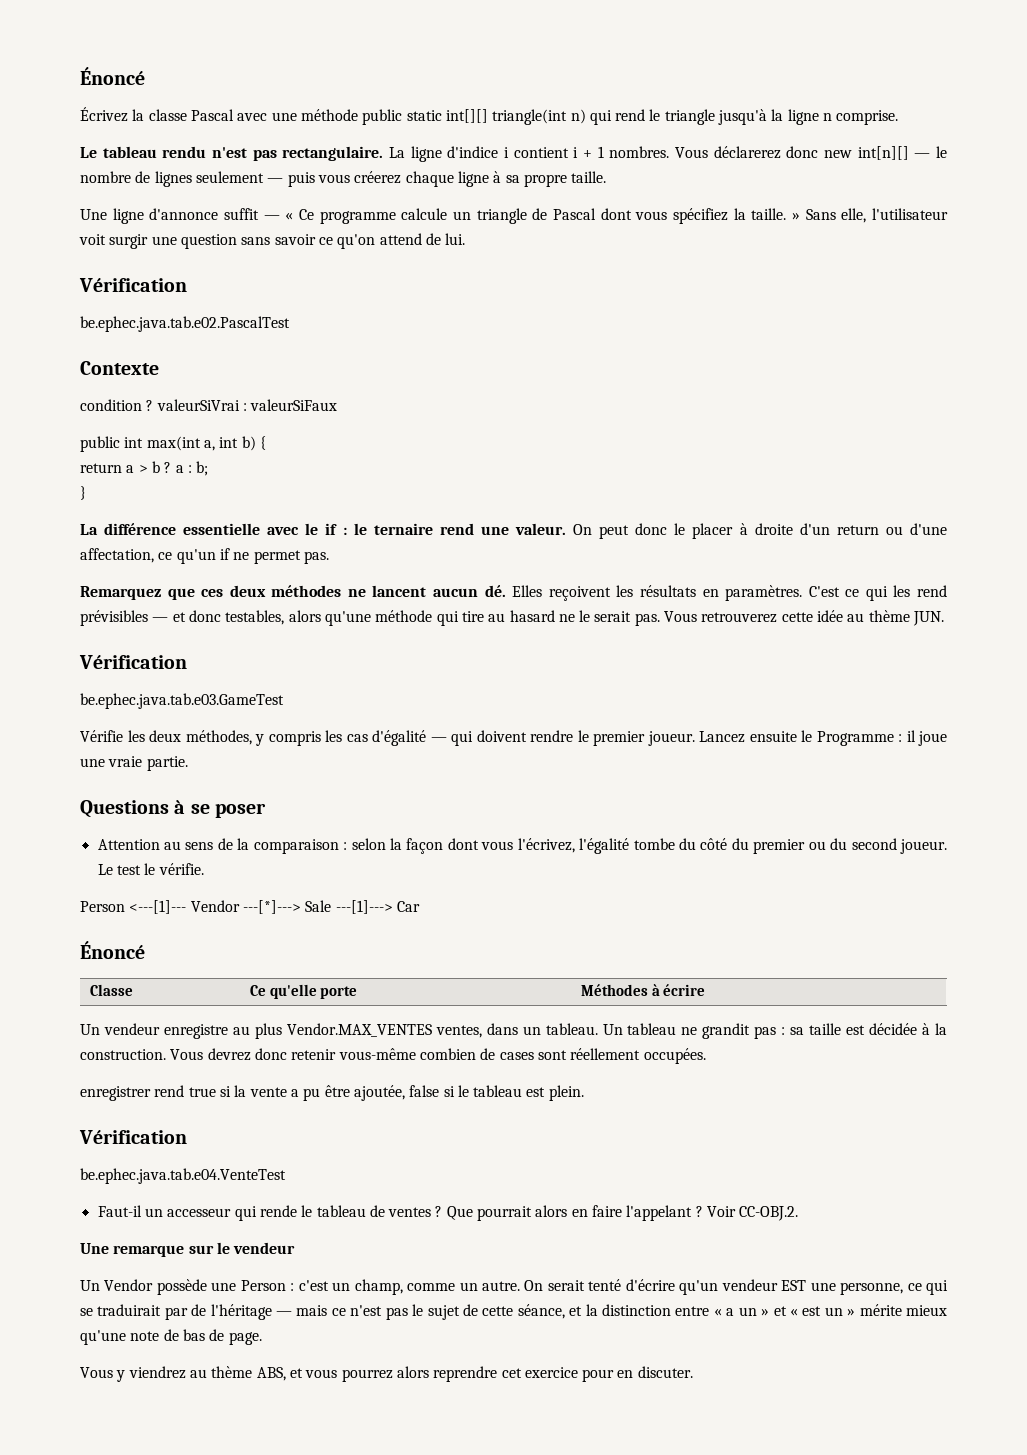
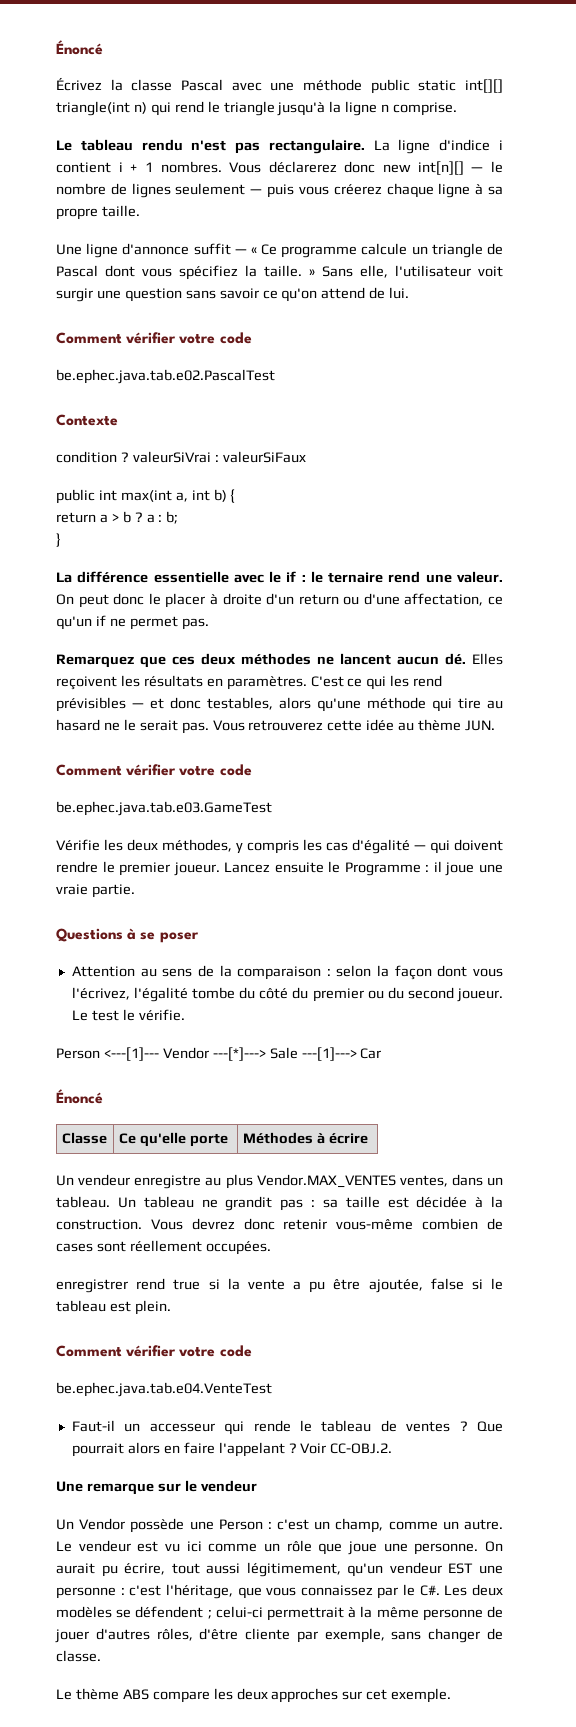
[79,278,187,292] Vérification -> [56,332,252,344] Comment vérifier votre code
[79,655,187,669] Vérification -> [56,764,252,776] Comment vérifier votre code
[79,1130,187,1144] Vérification -> [56,1345,252,1357] Comment vérifier votre code
[524,1279,949,1295] [80,1304,947,1320] [80,1329,262,1345] [80,1366,693,1382] On serait tenté d'écrire qu'un vendeur EST une personne, ce qui se traduirait par de l'héritage — mais ce n'est pas le sujet de cette séance, et la distinction entre « a un » et « est un » mérite mieux qu'une note de bas de page. // Vous y viendrez au thème ABS, et vous pourrez alors reprendre cet exercice pour en discuter. -> [56,1540,504,1555] [56,1562,503,1577] [56,1584,503,1599] [56,1606,503,1621] [55,1628,503,1643] [56,1650,101,1662] [56,1688,452,1703] Le vendeur est vu ici comme un rôle que joue une personne. On aurait pu écrire, tout aussi légitimement, qu'un vendeur EST une personne : c'est l'héritage, que vous connaissez par le C#. Les deux modèles se défendent ; celui-ci permettrait à la même personne de jouer d'autres rôles, d'être cliente par exemple, sans changer de classe. // Le thème ABS compare les deux approches sur cet exemple.

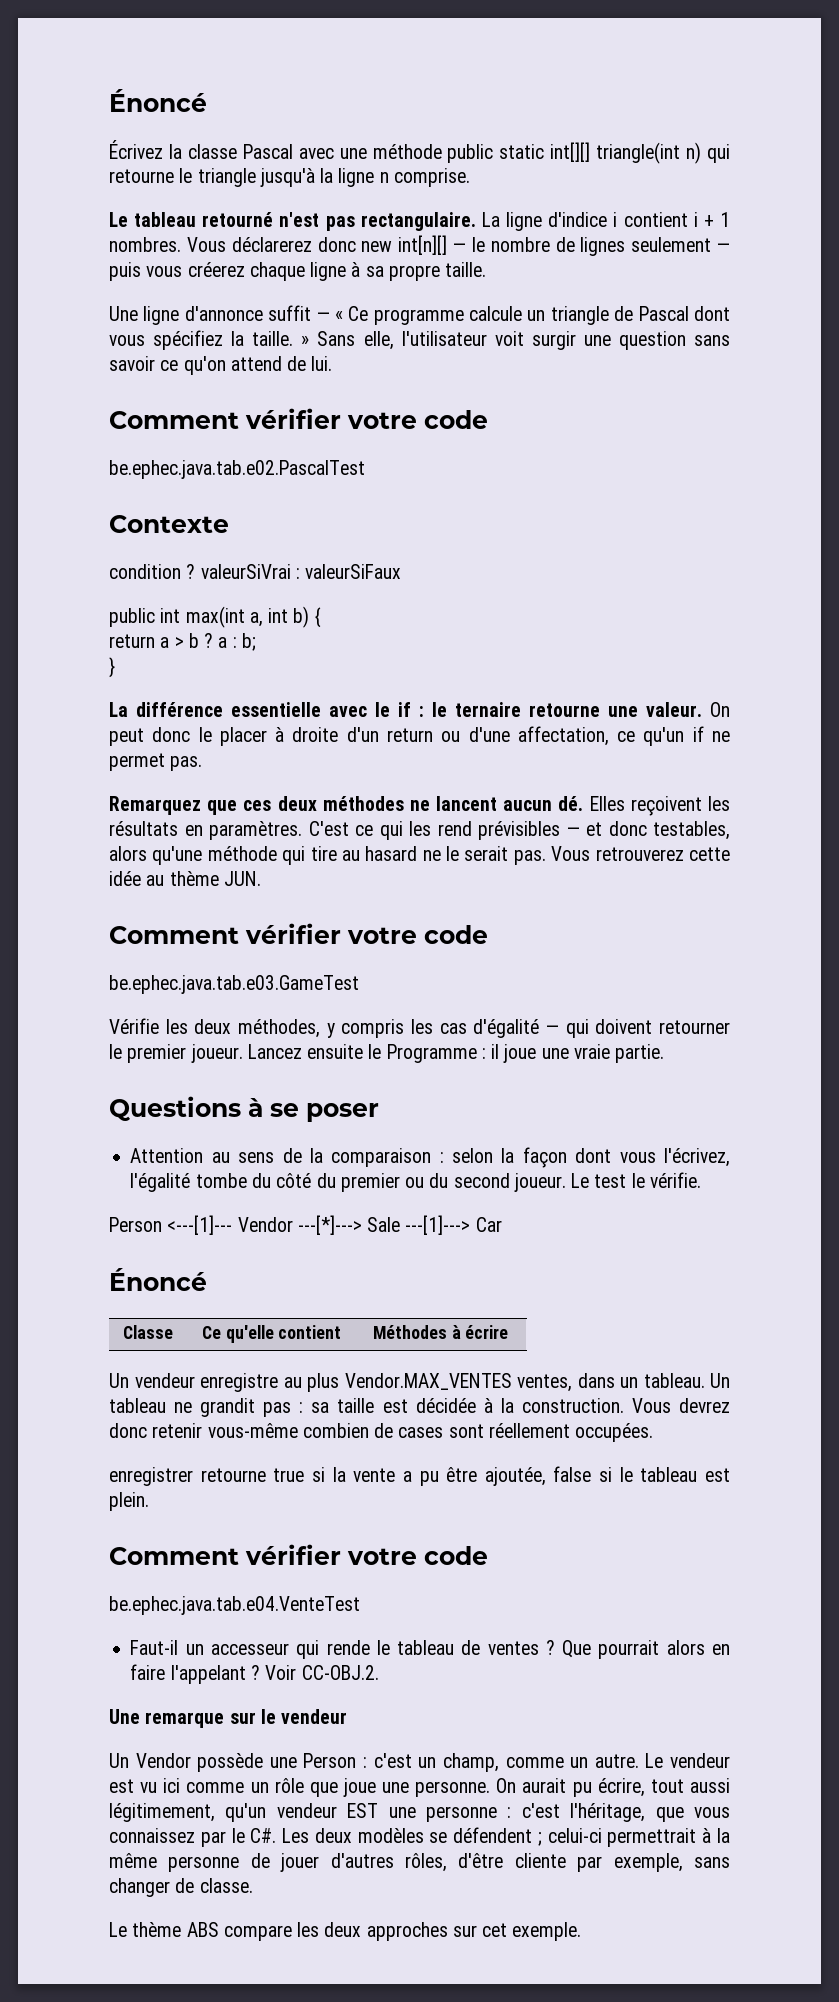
[174,101,204,113] rend -> [109,169,174,183] retourne
[141,139,183,151] rendu -> [202,212,274,227] retourné
[388,571,421,583] rend -> [529,703,600,717] retourne
[56,861,98,873] rendre -> [659,1020,730,1034] retourner
[189,1133,228,1147] porte -> [278,1325,342,1339] contient
[136,1278,166,1290] rend -> [200,1468,266,1482] retourne

